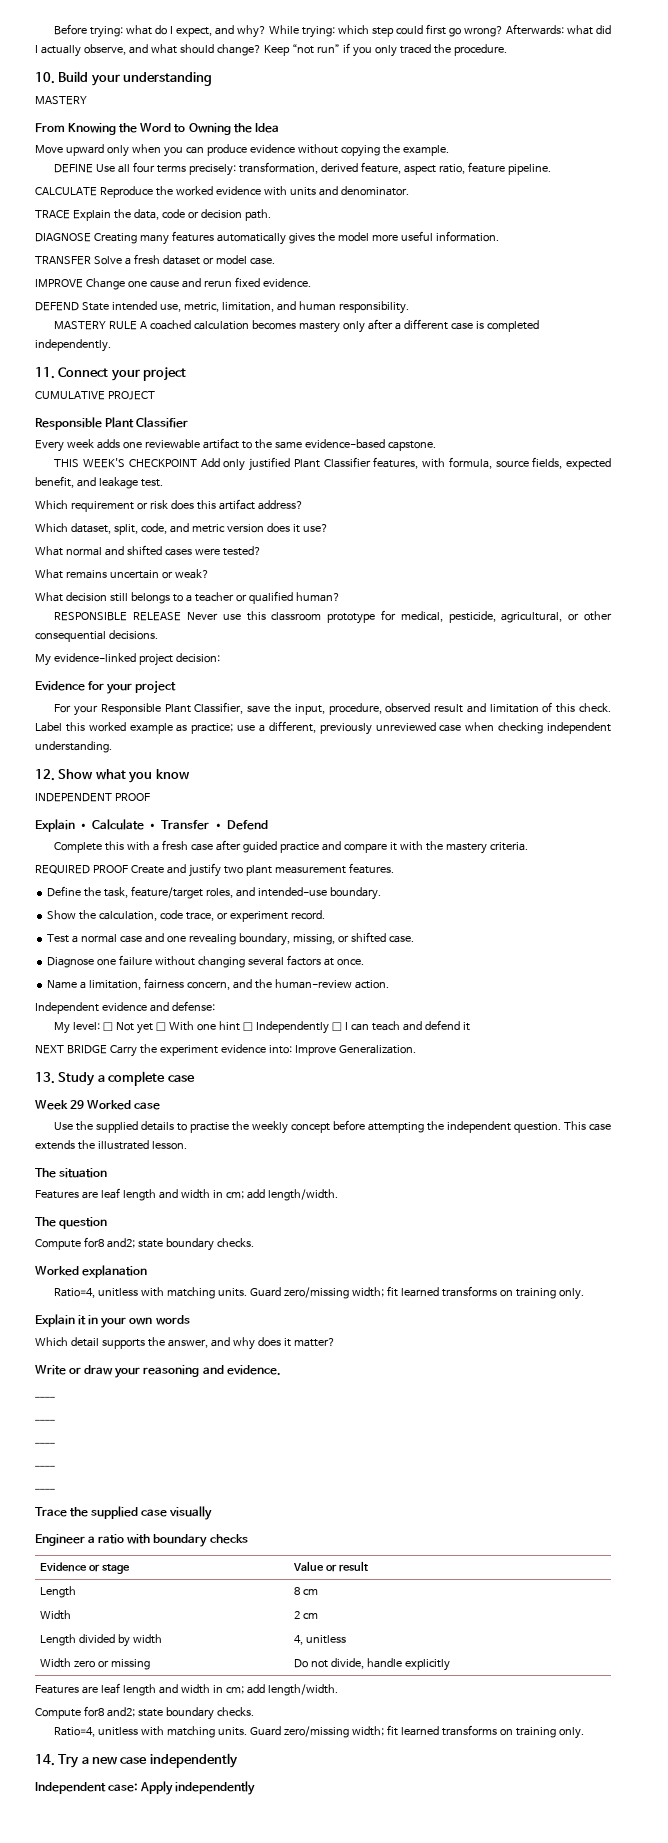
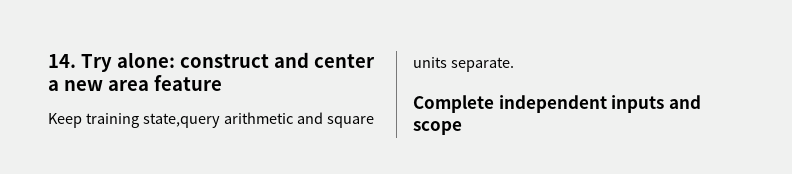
[54,24,612,38] [35,43,507,57] [35,71,213,86] [35,96,87,105] [35,123,279,135] [35,144,449,157] [54,162,551,176] [35,186,409,198] [35,209,271,221] [35,231,499,245] [35,254,275,265] [35,277,311,290] [35,301,409,314] [54,319,539,333] [35,339,111,352] [35,367,187,381] [35,391,155,400] [35,417,189,430] [35,438,436,452] [54,457,612,471] [35,476,163,489] [35,499,303,512] [35,523,328,535] [35,545,261,556] [35,569,209,579] [35,591,340,604] [54,610,612,624] [35,630,158,642] [35,653,220,666] [35,680,177,694] [54,702,611,716] [35,721,611,735] [35,741,112,753] [35,769,190,783] [35,793,150,802] [35,819,268,832] [54,840,528,854] [35,863,394,877] [47,886,381,900] [47,910,325,922] [47,932,414,946] [47,955,364,968] [47,978,389,990] [35,1001,215,1014] [54,1020,470,1034] [35,1044,416,1057] [35,1071,195,1086] [35,1100,161,1110] [54,1120,612,1134] [35,1140,187,1150] [35,1168,108,1178] [35,1188,338,1201] [35,1217,108,1229] [35,1237,254,1251] [35,1265,148,1278] [54,1286,584,1300] [35,1314,190,1328] [35,1337,335,1350] [35,1365,281,1378] [35,1396,55,1398] [35,1419,55,1421] [35,1442,55,1444] [35,1465,55,1467] [35,1488,55,1490] [35,1506,213,1520] [35,1534,248,1547] [39,1562,130,1574] [292,1561,368,1572] [39,1586,76,1598] [293,1587,318,1595] [39,1610,71,1620] [293,1611,318,1619] [39,1634,162,1647] [293,1635,346,1645] [39,1658,150,1670] [293,1658,450,1671] [35,1683,338,1696] [35,1706,254,1720] [54,1725,584,1739] [35,1753,238,1768] [35,1781,256,1795] Before trying: what do I expect, and why? While trying: which step could first go wrong? Afterwards: what did I actually observe, and what should change? Keep “not run” if you only traced the procedure. // 10. Build your understanding // MASTERY // From Knowing the Word to Owning the Idea // Move upward only when you can produce evidence without copying the example. // DEFINE Use all four terms precisely: transformation, derived feature, aspect ratio, feature pipeline. // CALCULATE Reproduce the worked evidence with units and denominator. // TRACE Explain the data, code or decision path. // DIAGNOSE Creating many features automatically gives the model more useful information. // TRANSFER Solve a fresh dataset or model case. // IMPROVE Change one cause and rerun fixed evidence. // DEFEND State intended use, metric, limitation, and human responsibility. // MASTERY RULE A coached calculation becomes mastery only after a different case is completed independently. // 11. Connect your project // CUMULATIVE PROJECT // Responsible Plant Classifier // Every week adds one reviewable artifact to the same evidence-based capstone. // THIS WEEK'S CHECKPOINT Add only justified Plant Classifier features, with formula, source fields, expected benefit, and leakage test. // Which requirement or risk does this artifact address? // Which dataset, split, code, and metric version does it use? // What normal and shifted cases were tested? // What remains uncertain or weak? // What decision still belongs to a teacher or qualified human? // RESPONSIBLE RELEASE Never use this classroom prototype for medical, pesticide, agricultural, or other consequential decisions. // My evidence-linked project decision: // Evidence for your project // For your Responsible Plant Classifier, save the input, procedure, observed result and limitation of this check. Label this worked example as practice; use a different, previously unreviewed case when checking independent understanding. // 12. Show what you know // INDEPENDENT PROOF // Explain • Calculate • Transfer • Defend // Complete this with a fresh case after guided practice and compare it with the mastery criteria. // REQUIRED PROOF Create and justify two plant measurement features. // Define the task, feature/target roles, and intended-use boundary. // Show the calculation, code trace, or experiment record. // Test a normal case and one revealing boundary, missing, or shifted case. // Diagnose one failure without changing several factors at once. // Name a limitation, fairness concern, and the human-review action. // Independent evidence and defense: // My level: □ Not yet □ With one hint □ Independently □ I can teach and defend it // NEXT BRIDGE Carry the experiment evidence into: Improve Generalization. // 13. Study a complete case // Week 29 Worked case // Use the supplied details to practise the weekly concept before attempting the independent question. This case extends the illustrated lesson. // The situation // Features are leaf length and width in cm; add length/width. // The question // Compute for8 and2; state boundary checks. // Worked explanation // Ratio=4, unitless with matching units. Guard zero/missing width; fit learned transforms on training only. // Explain it in your own words // Which detail supports the answer, and why does it matter? // Write or draw your reasoning and evidence. // ____ // ____ // ____ // ____ // ____ // Trace the supplied case visually // Engineer a ratio with boundary checks // Evidence or stage | Value or result // Length | 8 cm // Width | 2 cm // Length divided by width | 4, unitless // Width zero or missing | Do not divide, handle explicitly // Features are leaf length and width in cm; add length/width. // Compute for8 and2; state boundary checks. // Ratio=4, unitless with matching units. Guard zero/missing width; fit learned transforms on training only. // 14. Try a new case independently // Independent case: Apply independently -> [48,52,375,72] [48,75,222,91] [48,112,374,128] [413,57,514,72] [413,95,701,113] [413,121,462,135] 14. Try alone: construct and center a new area feature // Keep training state,query arithmetic and square units separate. // Complete independent inputs and scope

